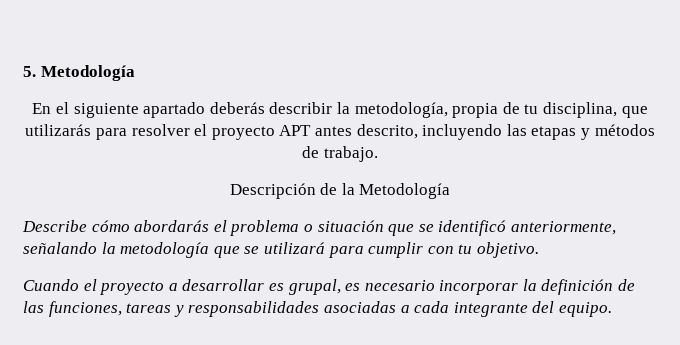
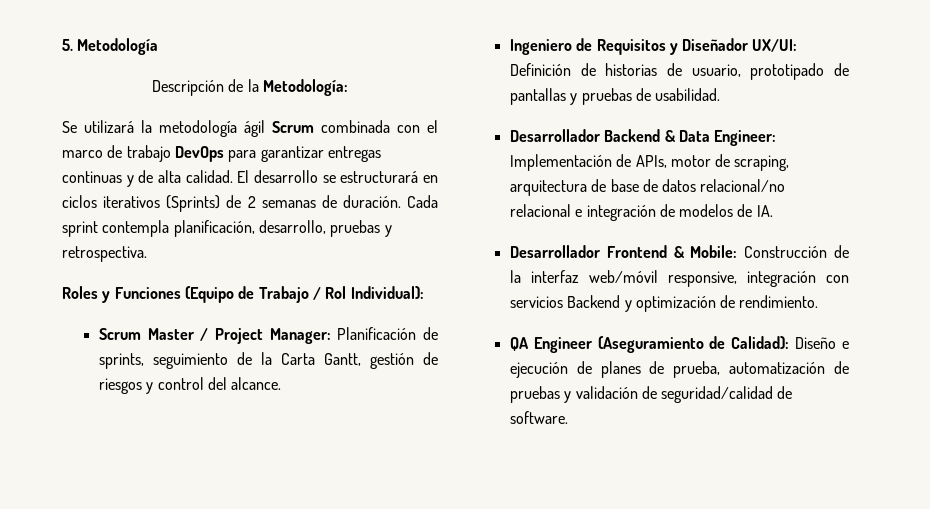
[32,102,648,118] [25,124,655,140] [302,146,378,162] [229,183,451,199] [22,220,616,236] [23,242,539,258] [23,279,636,295] [23,301,612,317] En el siguiente apartado deberás describir la metodología, propia de tu disciplina, que utilizarás para resolver el proyecto APT antes descrito, incluyendo las etapas y métodos de trabajo. // Descripción de la Metodología // Describe cómo abordarás el problema o situación que se identificó anteriormente, señalando la metodología que se utilizará para cumplir con tu objetivo. // Cuando el proyecto a desarrollar es grupal, es necesario incorporar la definición de las funciones, tareas y responsabilidades asociadas a cada integrante del equipo. -> [152,79,348,96] [62,120,438,137] [62,145,381,162] [62,170,439,187] [62,195,438,212] [62,220,392,237] [62,246,147,262] [62,286,424,303] [98,327,438,344] [98,352,438,369] [98,377,282,394] [509,38,798,55] [509,63,849,80] [509,88,721,105] [509,129,777,146] [509,154,790,171] [509,179,786,196] [509,204,773,221] [509,245,849,258] [509,270,850,287] [509,295,819,312] [509,336,849,353] [509,361,849,378] [509,386,793,403] [509,411,568,424] Descripción de la Metodología: // Se utilizará la metodología ágil Scrum combinada con el marco de trabajo DevOps para garantizar entregas continuas y de alta calidad. El desarrollo se estructurará en ciclos iterativos (Sprints) de 2 semanas de duración. Cada sprint contempla planificación, desarrollo, pruebas y retrospectiva. // Roles y Funciones (Equipo de Trabajo / Rol Individual): // Scrum Master / Project Manager: Planificación de sprints, seguimiento de la Carta Gantt, gestión de riesgos y control del alcance. // Ingeniero de Requisitos y Diseñador UX/UI: Definición de historias de usuario, prototipado de pantallas y pruebas de usabilidad. // Desarrollador Backend & Data Engineer: Implementación de APIs, motor de scraping, arquitectura de base de datos relacional/no relacional e integración de modelos de IA. // Desarrollador Frontend & Mobile: Construcción de la interfaz web/móvil responsive, integración con servicios Backend y optimización de rendimiento. // QA Engineer (Aseguramiento de Calidad): Diseño e ejecución de planes de prueba, automatización de pruebas y validación de seguridad/calidad de software.

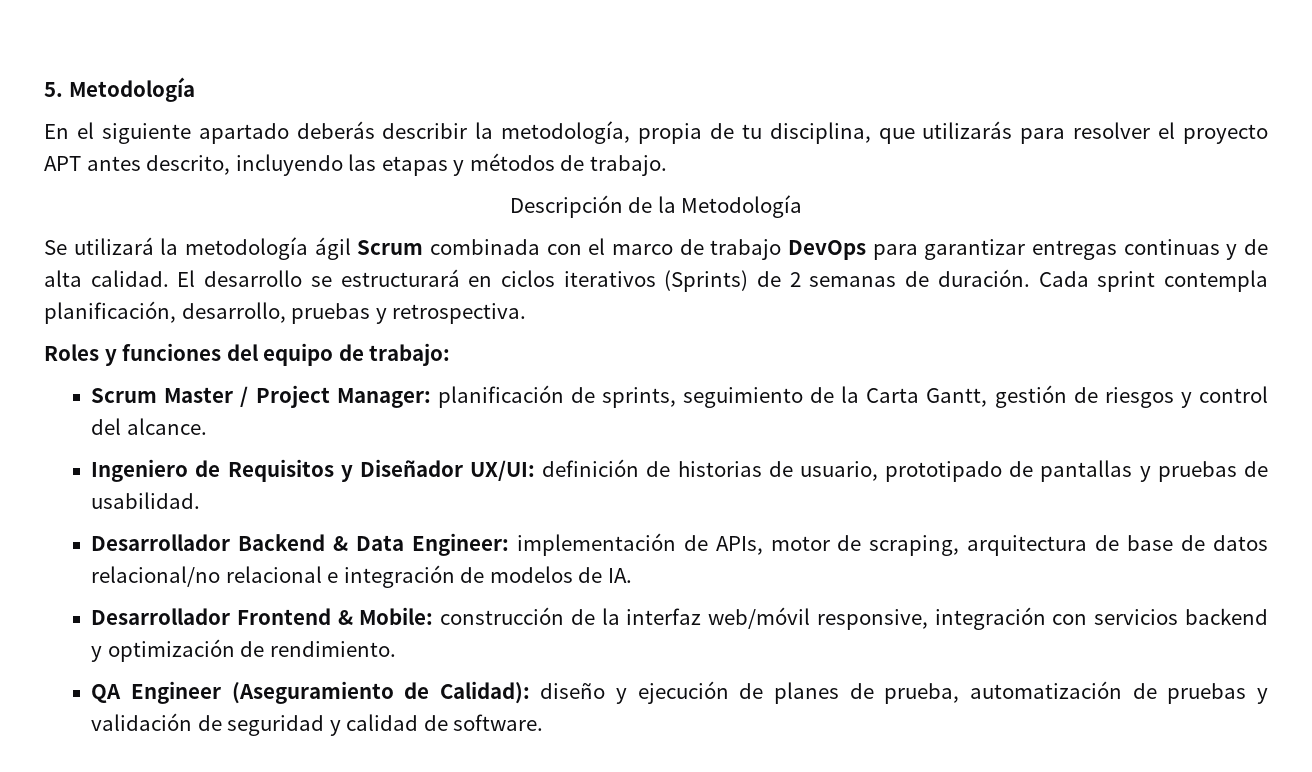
(159, 46) none -> [44,121,1269,144] [44,153,667,176] // En el siguiente apartado deberás describir la metodología, propia de tu disciplina, que utilizarás para resolver el proyecto APT antes descrito, incluyendo las etapas y métodos de trabajo.
[262,79,348,96] Metodología: -> [681,195,803,218] Metodología
[114,286,424,303] Funciones (Equipo de Trabajo / Rol Individual): -> [122,343,451,366] funciones del equipo de trabajo:
[337,327,417,340] Planificación -> [437,385,564,408] planificación
[509,63,571,76] Definición -> [542,459,640,477] definición
[509,154,612,171] Implementación -> [516,533,676,556] implementación
[744,246,828,258] Construcción -> [440,607,565,625] construcción
[567,295,621,308] Backend -> [1185,608,1268,625] backend
[795,337,849,349] Diseño e -> [540,683,628,704] diseño y
[661,386,774,403] seguridad/calidad -> [227,714,419,736] seguridad y calidad

